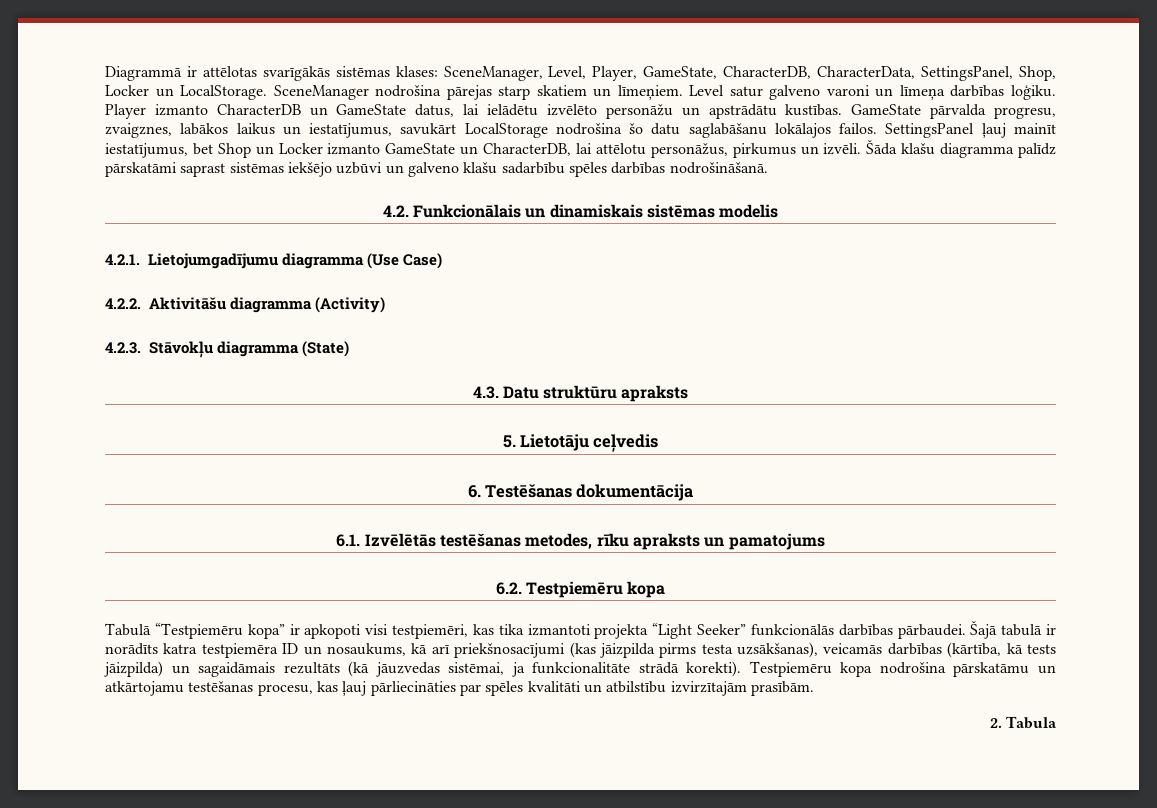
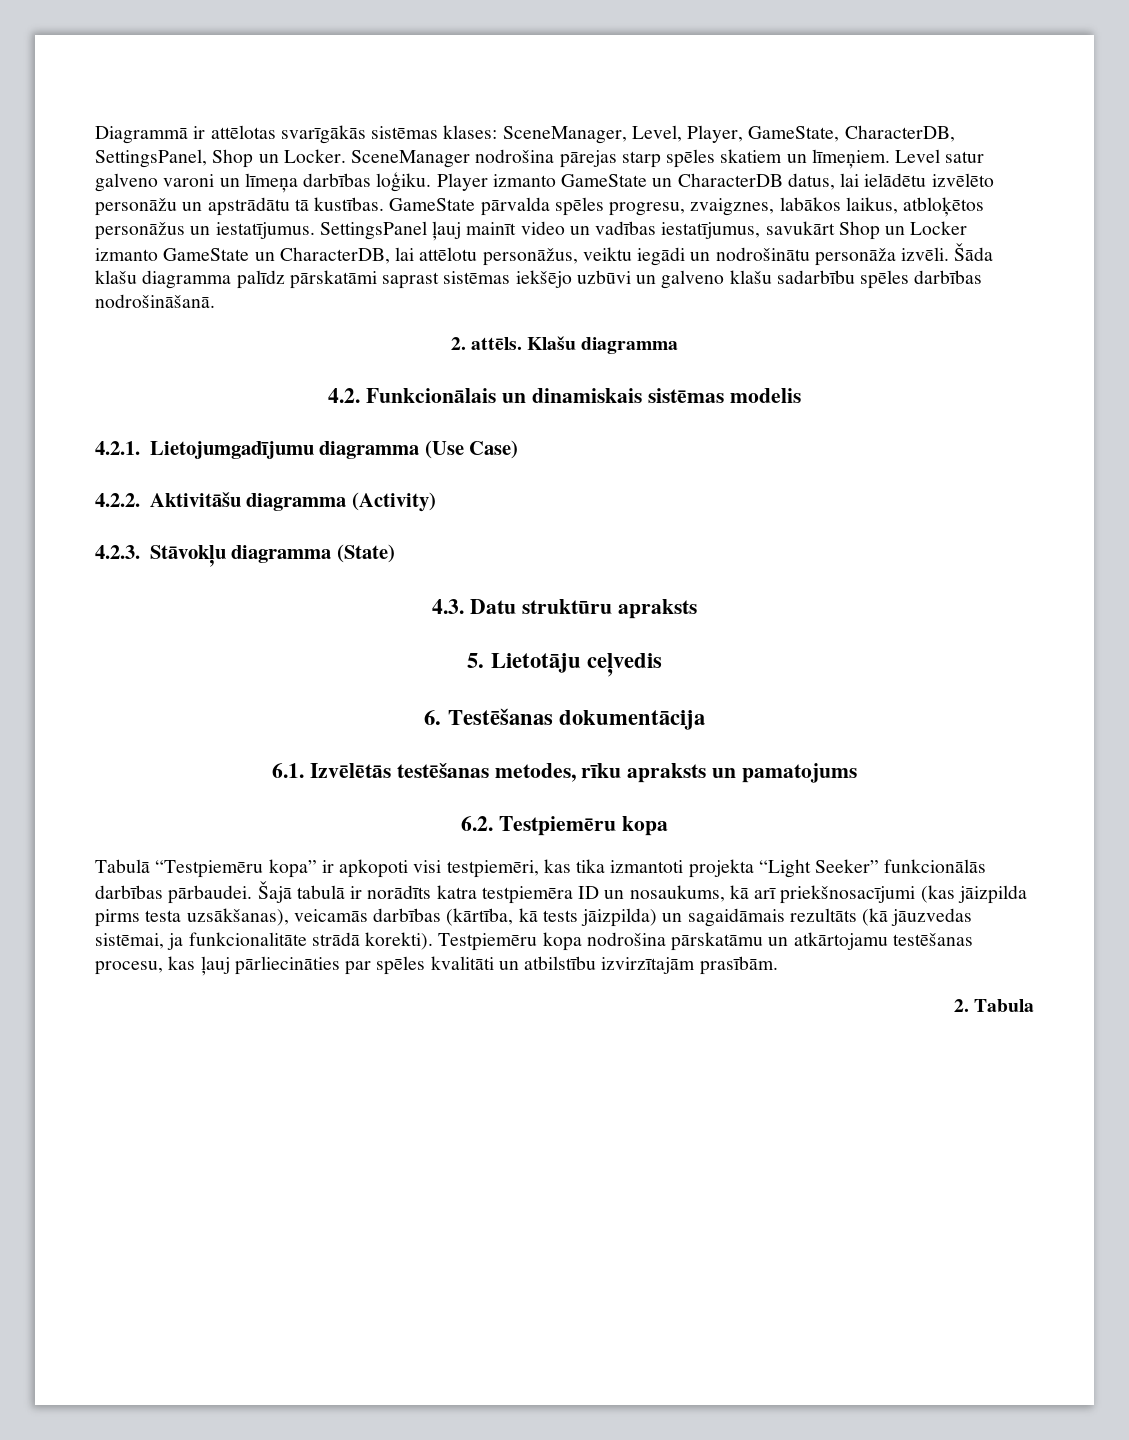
[817,66,1056,81] [105,85,268,100] CharacterData, SettingsPanel, Shop, Locker un LocalStorage. -> [95,149,346,168] SettingsPanel, Shop un Locker.
(531, 93) none -> [666,149,716,168] spēles
[216,104,407,116] CharacterDB un GameState -> [561,173,783,187] GameState un CharacterDB
(777, 111) none -> [294,199,309,211] tā
(987, 111) none -> [554,197,604,216] spēles
[236,123,1056,138] [105,143,213,158] laikus un iestatījumus, savukārt LocalStorage nodrošina šo datu saglabāšanu lokālajos failos. SettingsPanel ļauj mainīt iestatījumus, bet -> [845,197,985,217] [95,221,835,241] laikus, atbloķētos personāžus un iestatījumus. SettingsPanel ļauj mainīt video un vadības iestatījumus, savukārt
[732,143,819,158] pirkumus un -> [582,247,896,266] veiktu iegādi un nodrošinātu personāža
(768, 168) none -> [450,336,679,354] // 2. attēls. Klašu diagramma

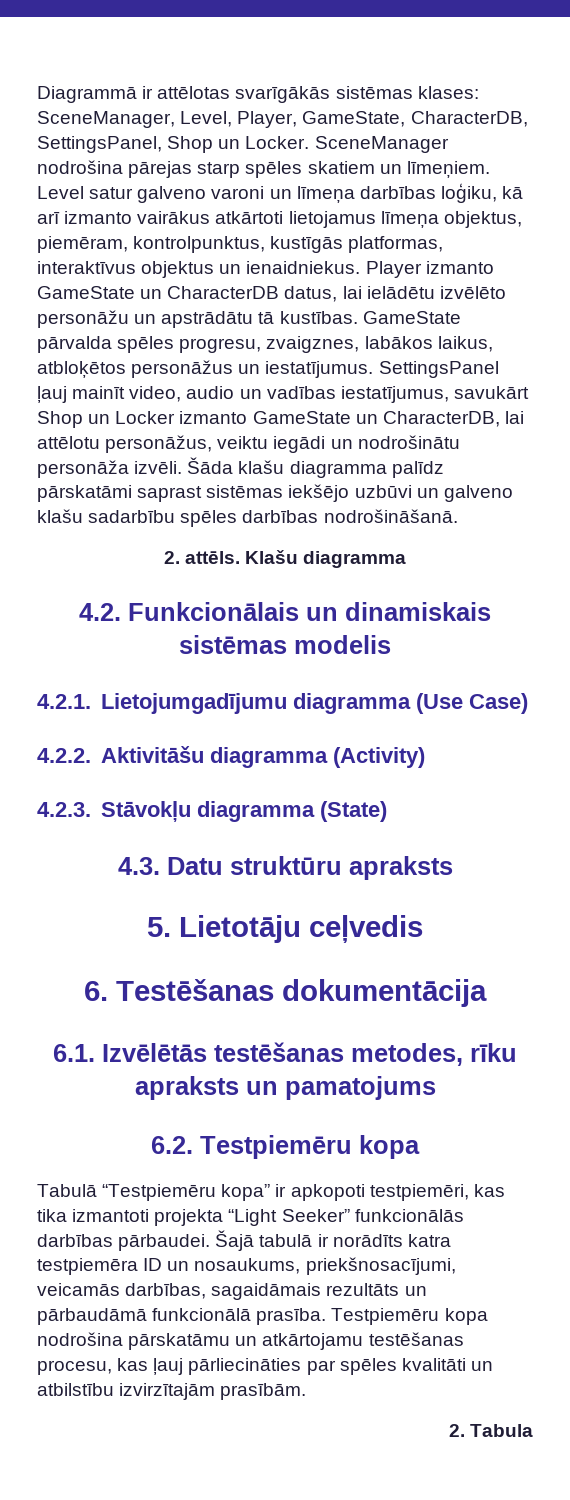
[376,172,432,192] loģiku. -> [440,183,524,203] [37,211,522,228] [37,236,444,253] [37,261,361,278] loģiku, kā arī izmanto vairākus atkārtoti lietojamus līmeņa objektus, piemēram, kontrolpunktus, kustīgās platformas, interaktīvus objektus un ienaidniekus.
[520,221,565,235] video -> [129,386,235,402] video, audio
[413,860,442,873] visi -> (365, 1192) none
[729,885,1027,904] [95,908,973,927] [95,932,434,950] kā arī priekšnosacījumi (kas jāizpilda pirms testa uzsākšanas), veicamās darbības (kārtība, kā tests jāizpilda) un sagaidāmais rezultāts (kā jāuzvedas sistēmai, ja funkcionalitāte strādā korekti). -> [305,1257,456,1275] [37,1283,427,1300] [37,1308,327,1325] priekšnosacījumi, veicamās darbības, sagaidāmais rezultāts un pārbaudāmā funkcionālā prasība.

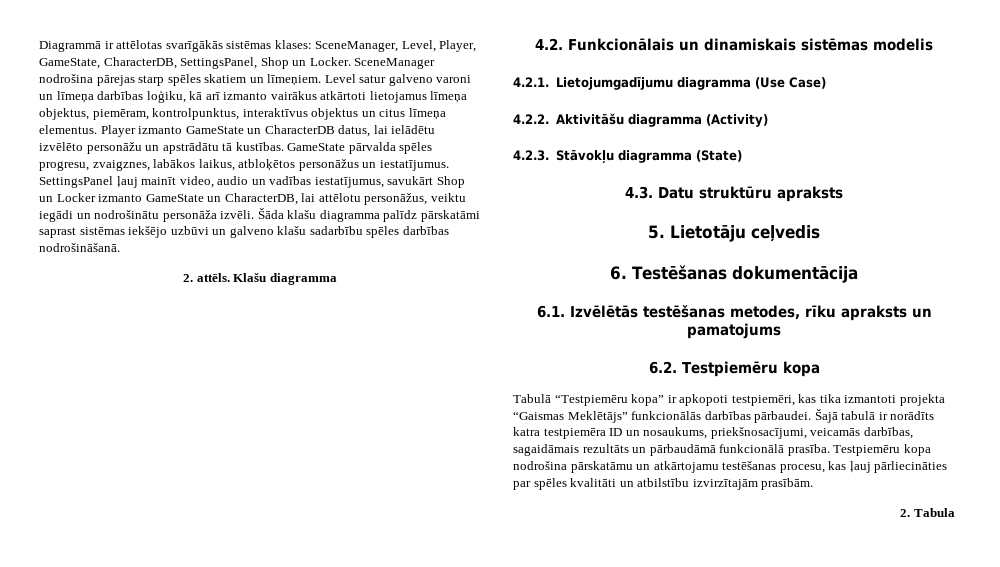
[270,236,444,253] kustīgās platformas, -> (240, 114) none
[246,261,361,274] ienaidniekus. -> [379,108,446,120] [39,125,97,134] citus līmeņa elementus.
[228,1209,350,1226] “Light Seeker” -> [513,411,628,423] “Gaismas Meklētājs”

